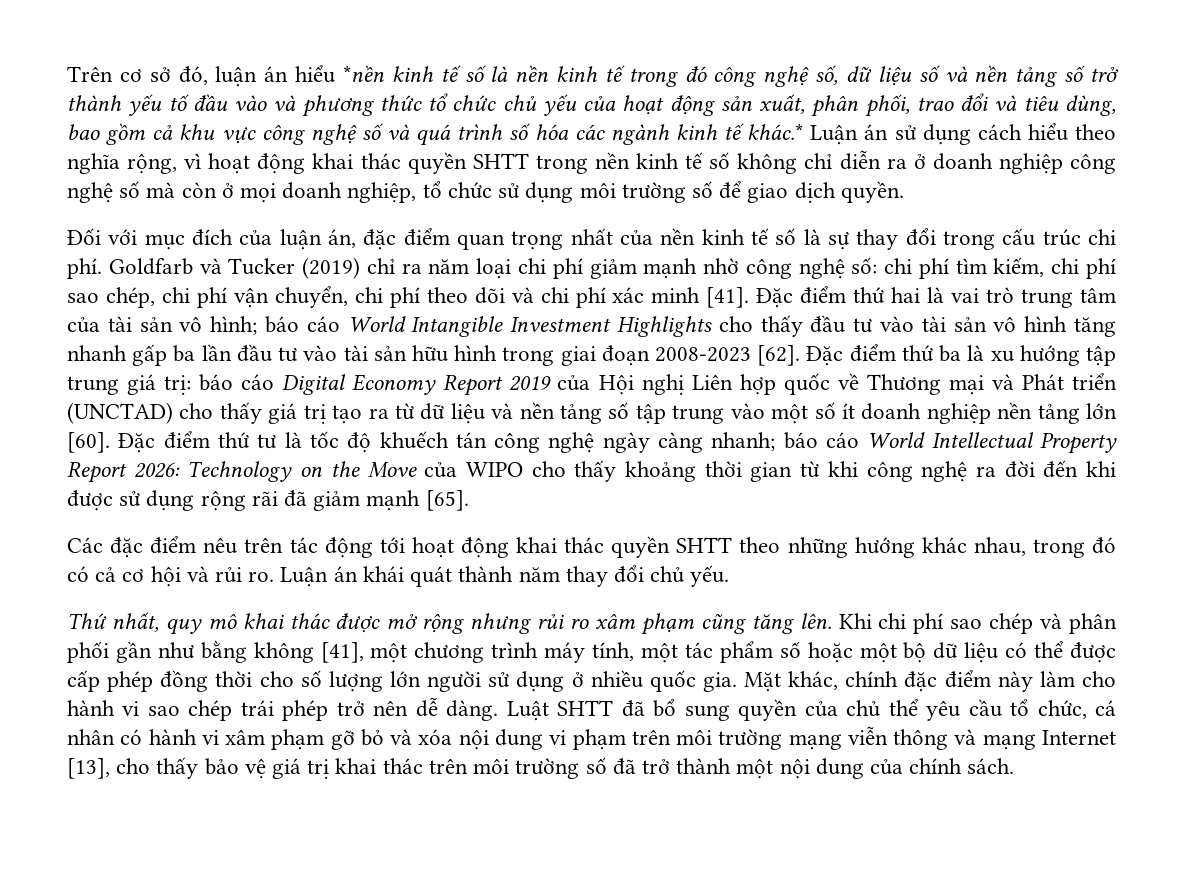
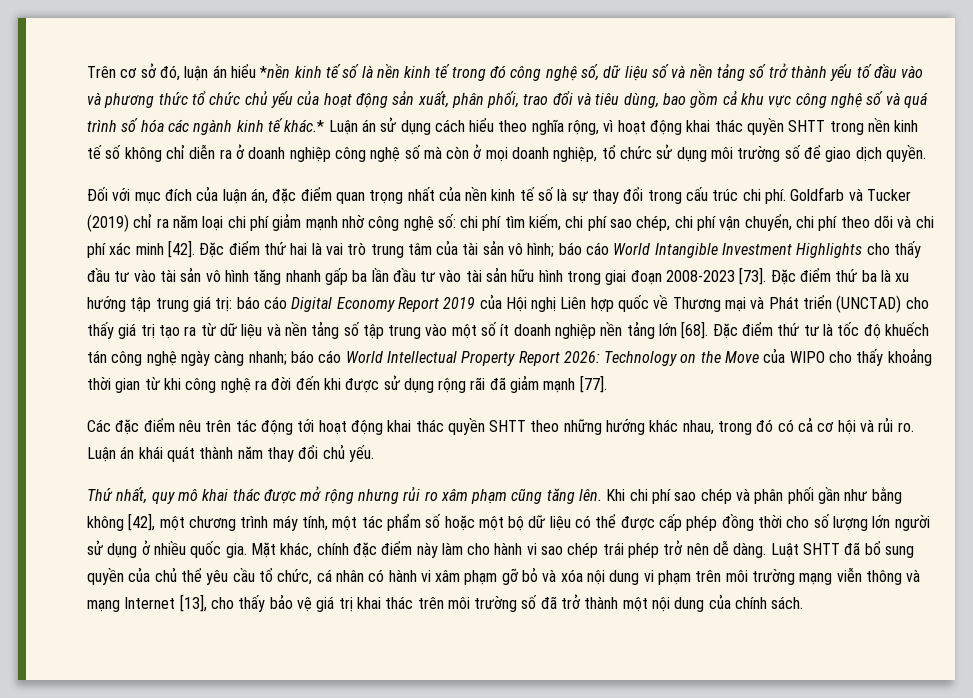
[706,287,750,308] [41]. -> [167,240,195,258] [42].
[757,345,801,366] [62]. -> [739,267,767,285] [73].
[67,432,110,453] [60]. -> [681,321,709,339] [68].
[425,490,469,511] [65]. -> [579,375,607,393] [77].
[320,642,364,663] [41], -> [128,513,156,531] [42],

